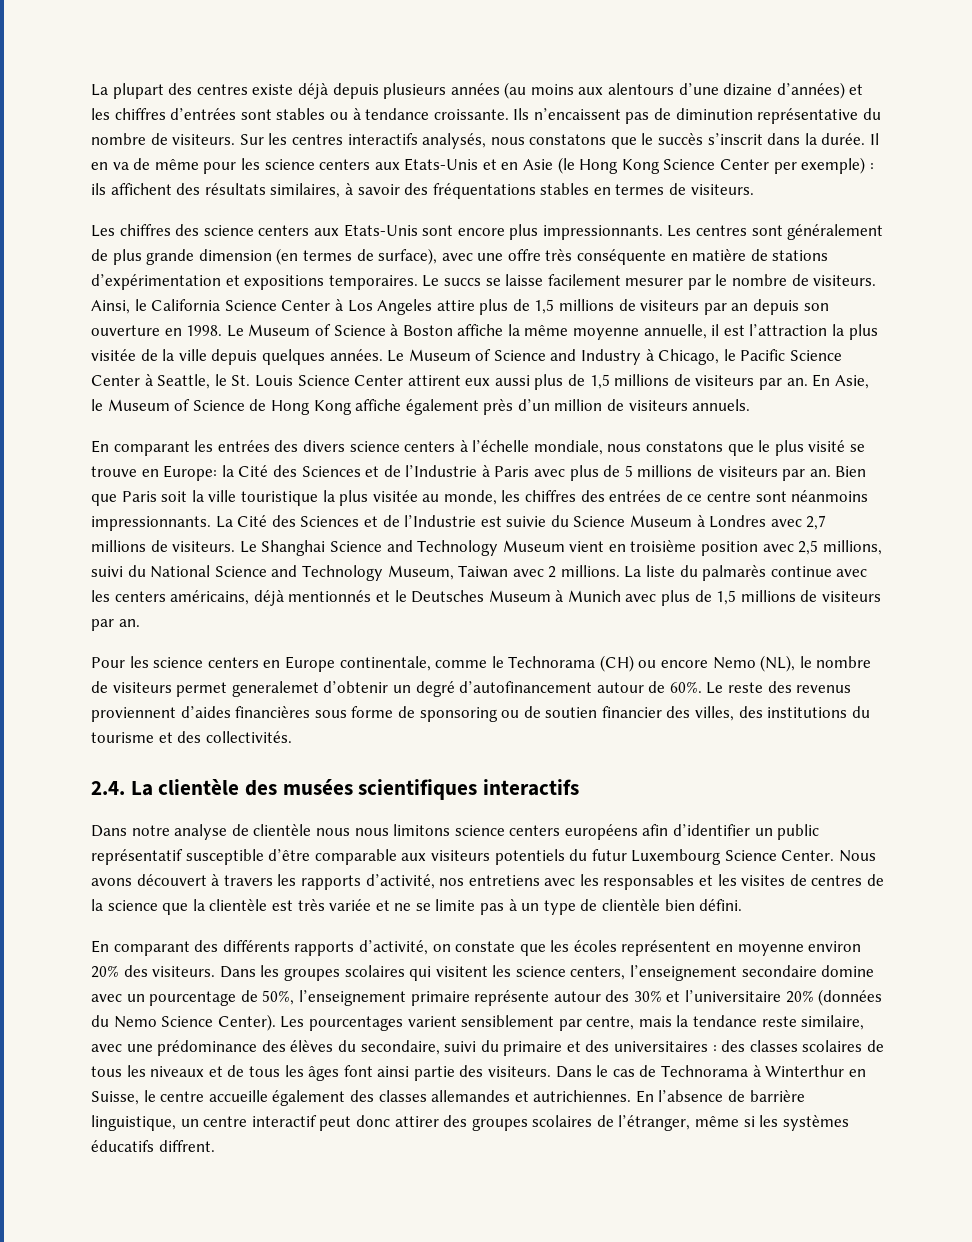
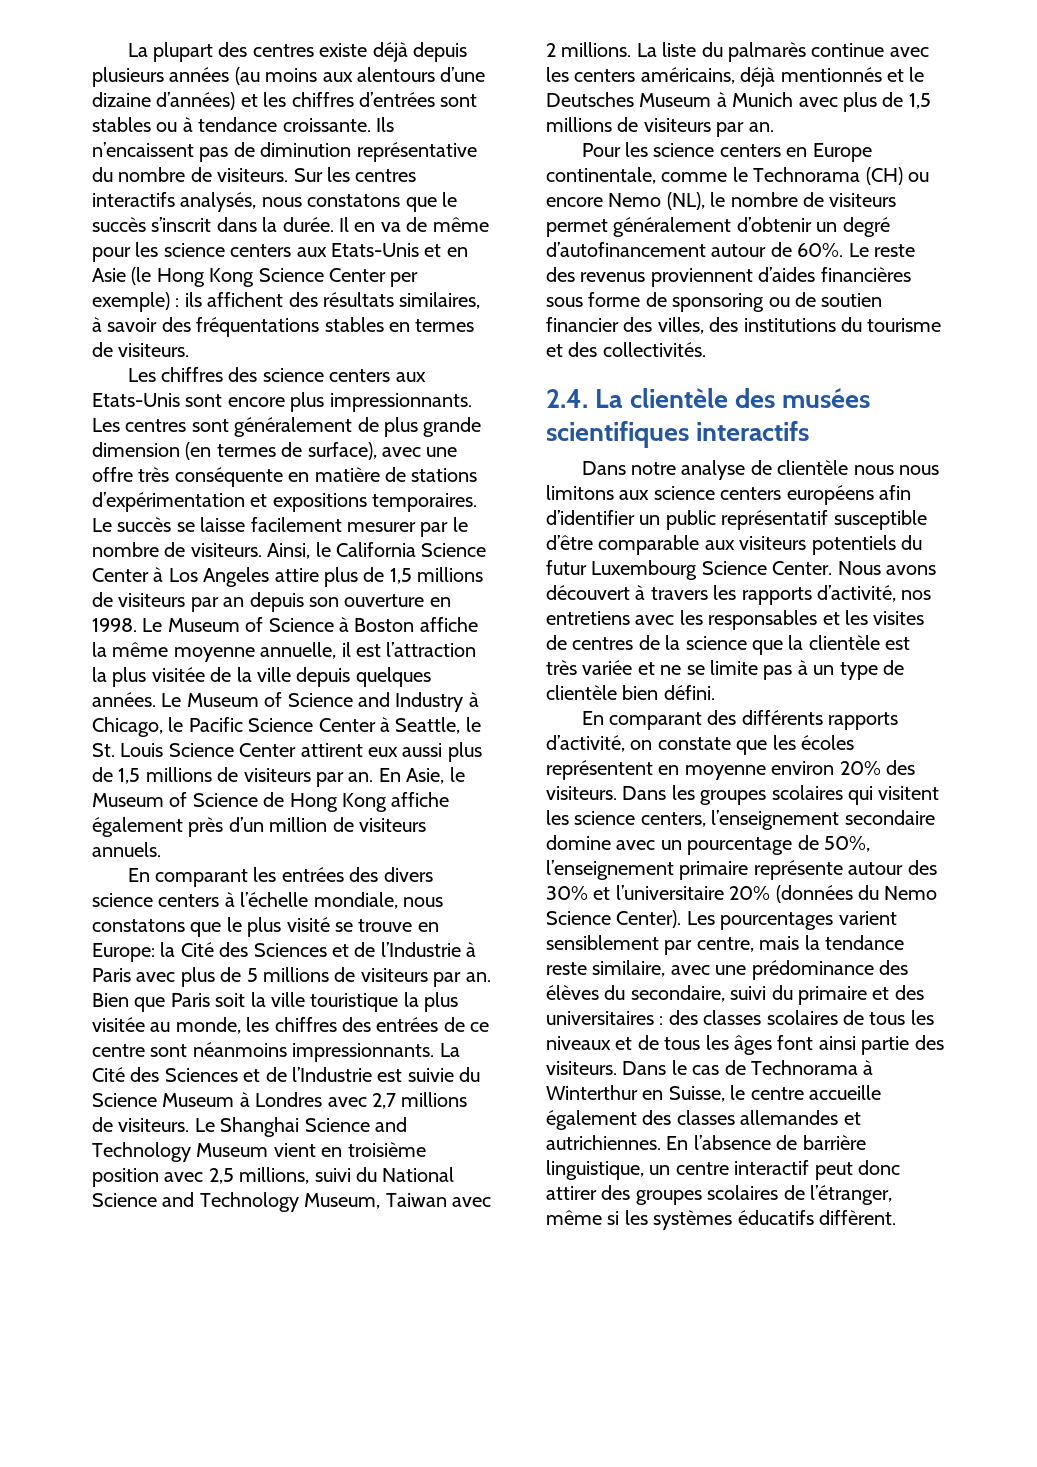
[443,278,481,286] succs -> [117,517,172,532] succès
[231,681,319,697] generalemet -> [613,217,732,237] généralement
(451, 830) none -> [619,490,650,500] aux
[158,1140,215,1152] diffrent. -> [819,1210,896,1225] diffèrent.

